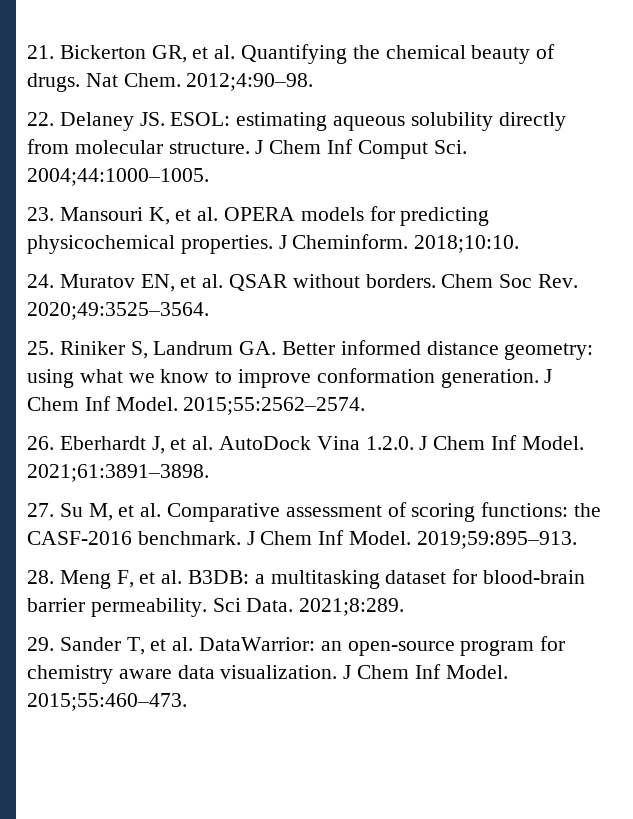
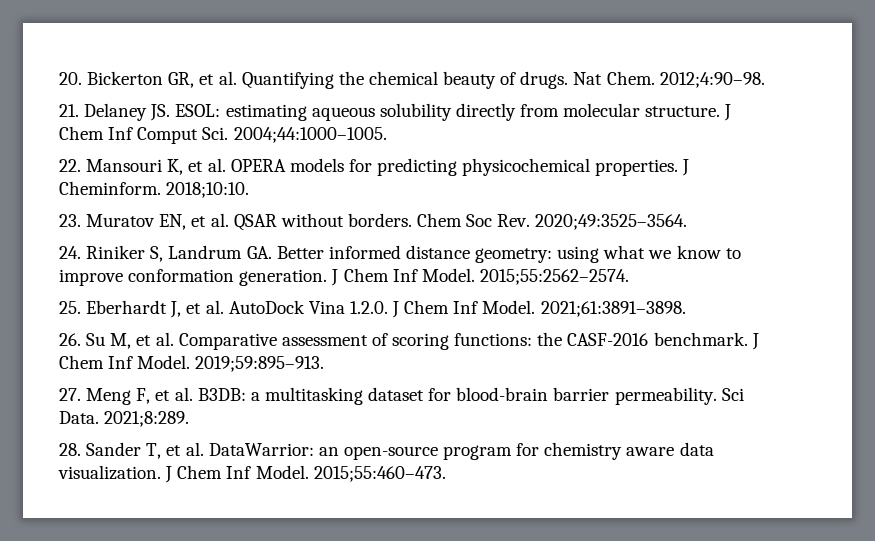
[27,45,54,59] 21. -> [59,72,82,85] 20.
[27,112,54,126] 22. -> [59,104,79,117] 21.
[27,207,54,221] 23. -> [59,159,81,172] 22.
[27,274,54,288] 24. -> [59,214,81,227] 23.
[27,341,54,355] 25. -> [59,246,81,259] 24.
[27,436,54,450] 26. -> [59,301,81,314] 25.
[27,503,54,517] 27. -> [59,333,81,346] 26.
[27,570,54,584] 28. -> [59,388,81,401] 27.
[27,637,54,651] 29. -> [59,443,81,456] 28.

